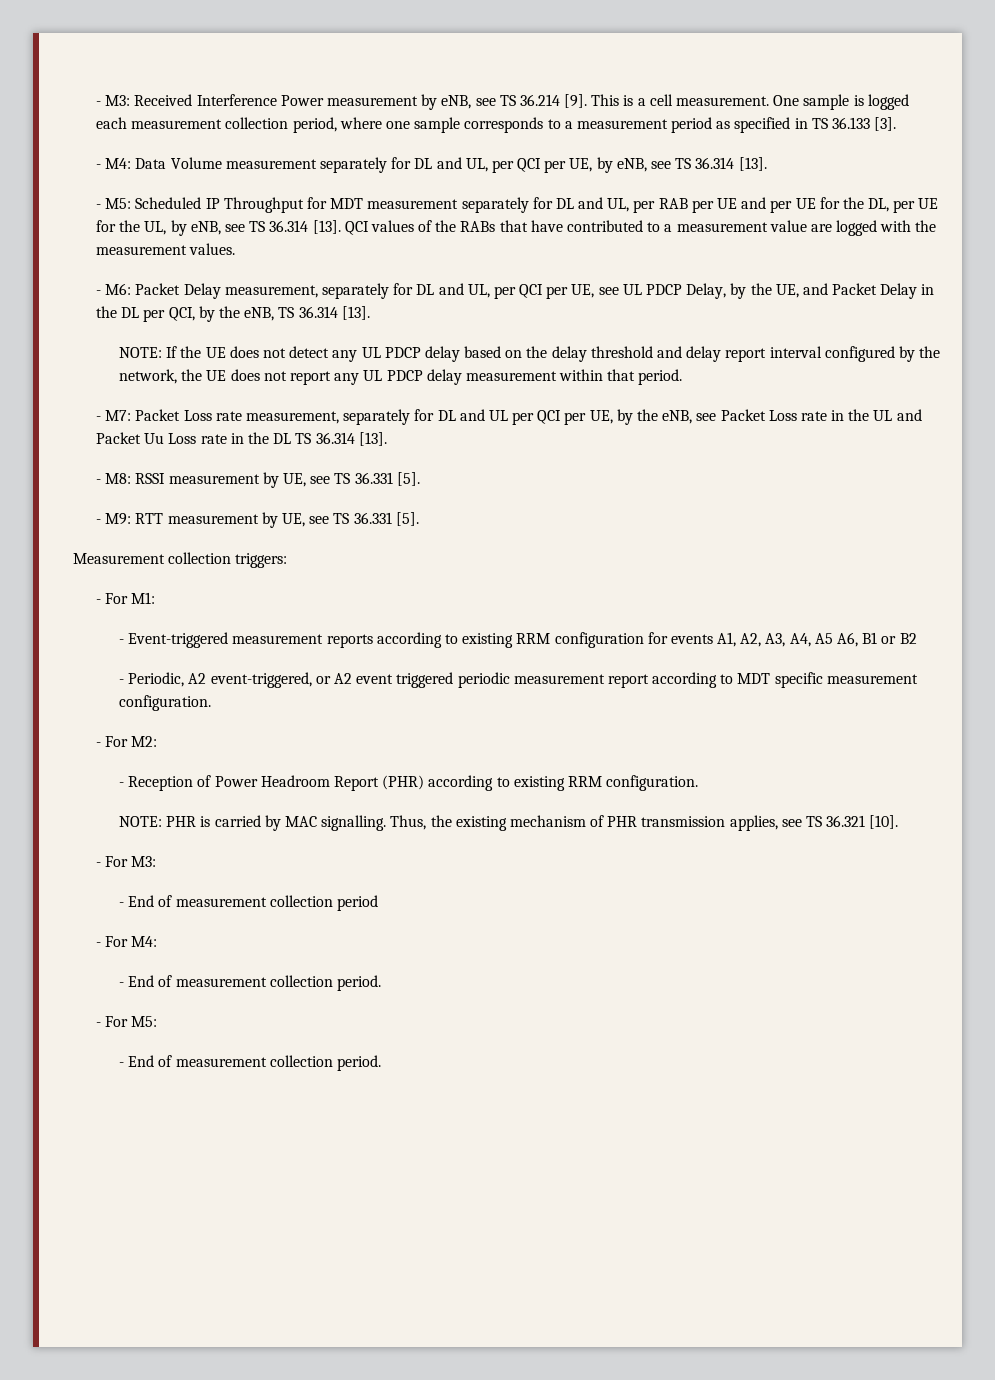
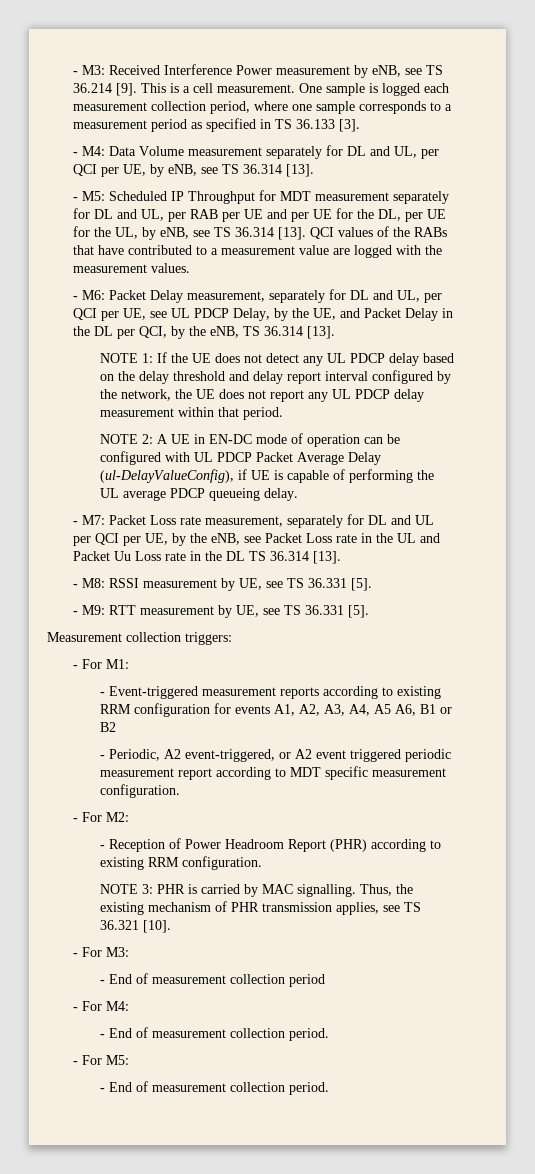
[119,347,163,358] NOTE: -> [99,353,153,363] NOTE 1:
(683, 377) none -> [99,433,400,447] [99,451,381,465] [99,469,434,483] [99,488,298,501] // NOTE 2: A UE in EN-DC mode of operation can be configured with UL PDCP Packet Average Delay (ul-DelayValueConfig), if UE is capable of performing the UL average PDCP queueing delay.
[119,816,163,827] NOTE: -> [99,884,153,894] NOTE 3:

